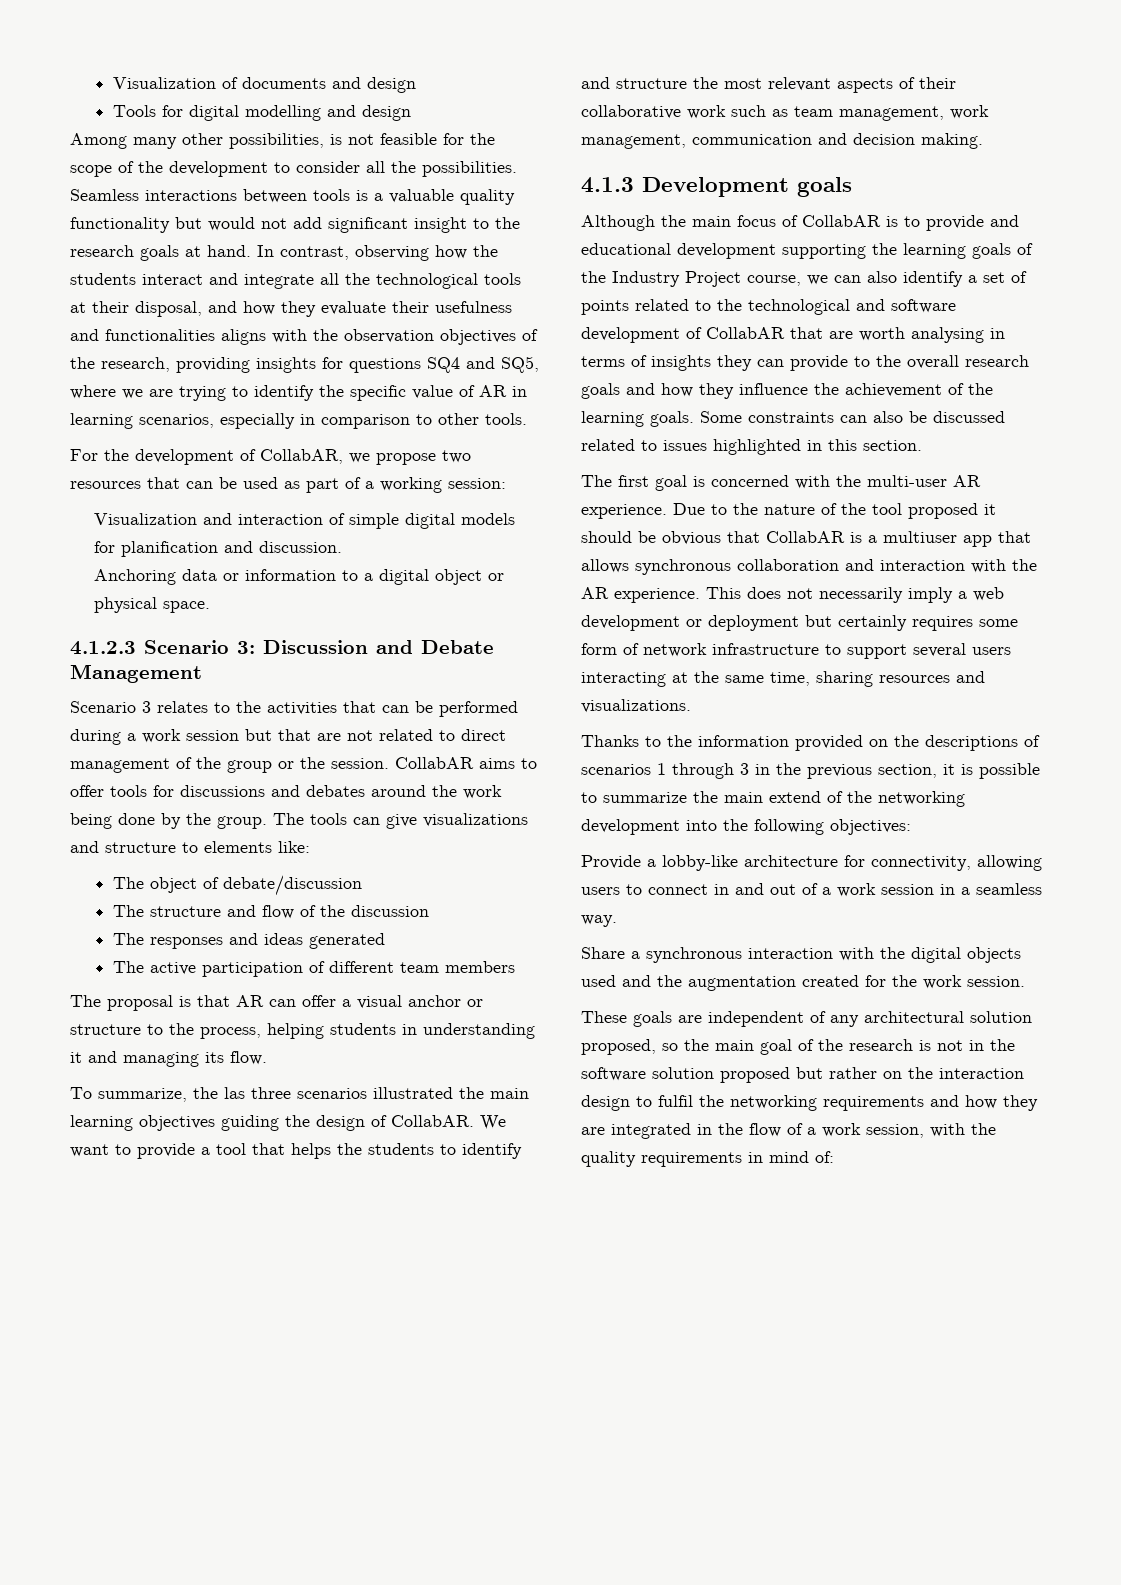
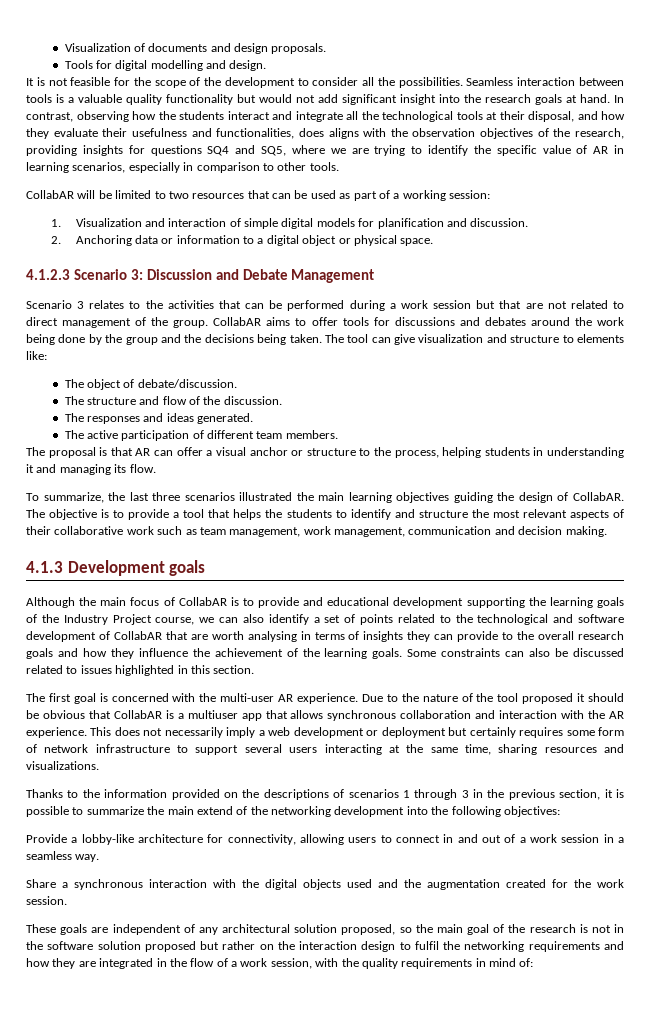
(416, 85) none -> [271,43,327,54] proposals.
[361,105,411,121] [70,133,324,149] design // Among many other possibilities, -> [229,60,267,71] [26,78,34,86] design. // It
[145,190,237,201] interactions -> [517,77,576,86] interaction
[473,218,489,229] to -> [439,94,460,103] into
[105,329,215,341] functionalities -> [216,128,324,139] functionalities, does
[70,449,436,465] For the development of CollabAR, we propose -> [26,190,166,199] CollabAR will be limited to
(506, 483) none -> [50,219,61,227] 1.
(342, 547) none -> [50,236,61,244] 2.
[227,757,389,773] group or the session. -> [173,320,209,328] group.
[217,813,347,829] group. The tools -> [125,334,369,345] group and the decisions being taken. The tool
[423,813,528,827] visualizations -> [418,334,484,343] visualization
[222,875,362,896] debate/discussion -> [137,379,237,388] debate/discussion.
[350,905,429,917] discussion -> [223,396,282,405] discussion.
[308,933,385,949] generated -> [197,413,254,424] generated.
[444,961,515,973] members -> [285,430,338,439] members.
[224,1087,245,1099] las -> [129,492,149,501] last
[480,1115,506,1130] [70,1144,109,1157] We want -> [26,509,110,520] The objective is

